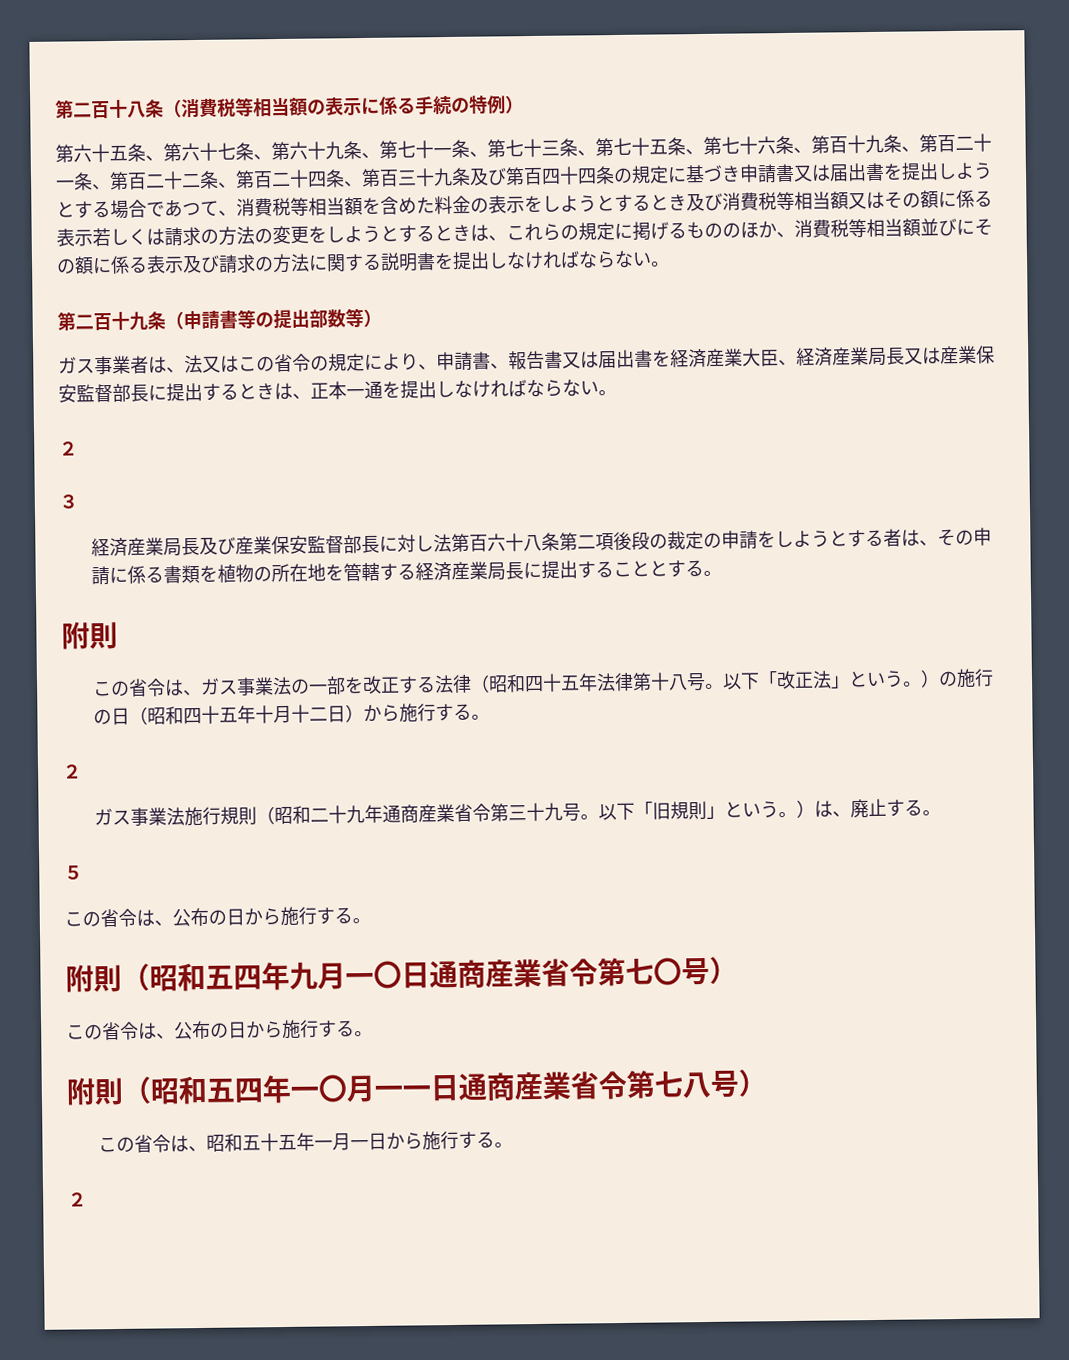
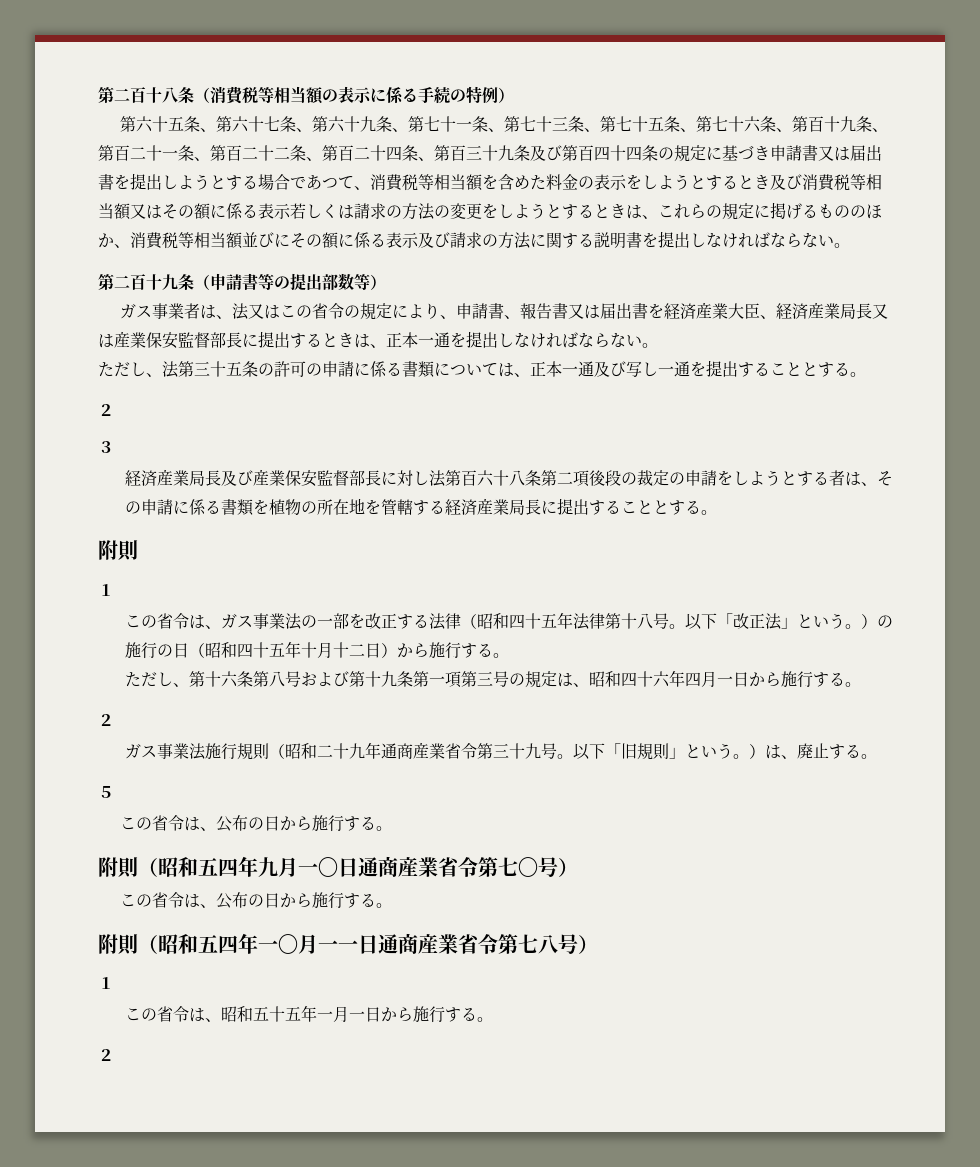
(617, 393) none -> [98,360,866,378] // ただし、法第三十五条の許可の申請に係る書類については、正本一通及び写し一通を提出することとする。
(118, 635) none -> [98,584,114,596] // １
(490, 717) none -> [124,670,861,688] // ただし、第十六条第八号および第十九条第一項第三号の規定は、昭和四十六年四月一日から施行する。
(767, 1083) none -> [98,977,114,989] // １

